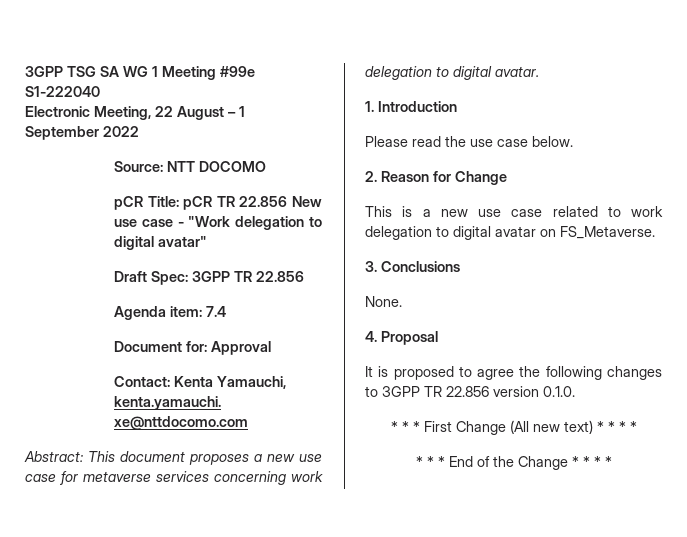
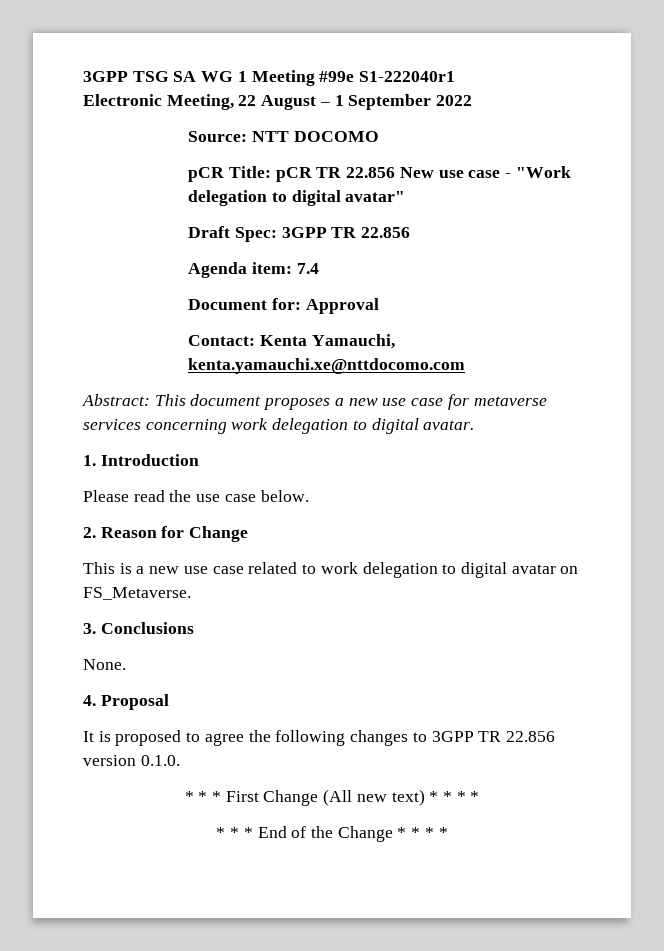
[25,86,100,97] S1-222040 -> [359,71,456,82] S1-222040r1

